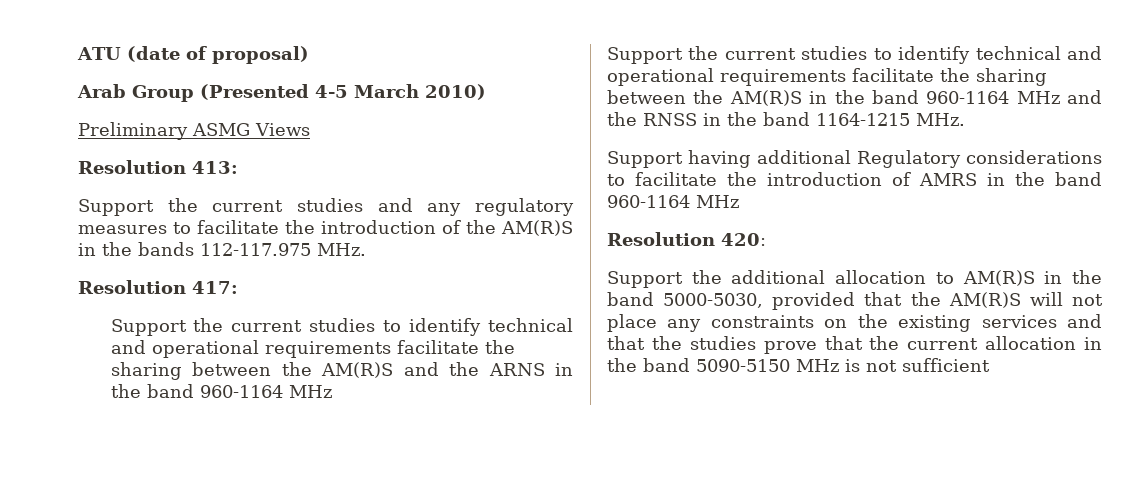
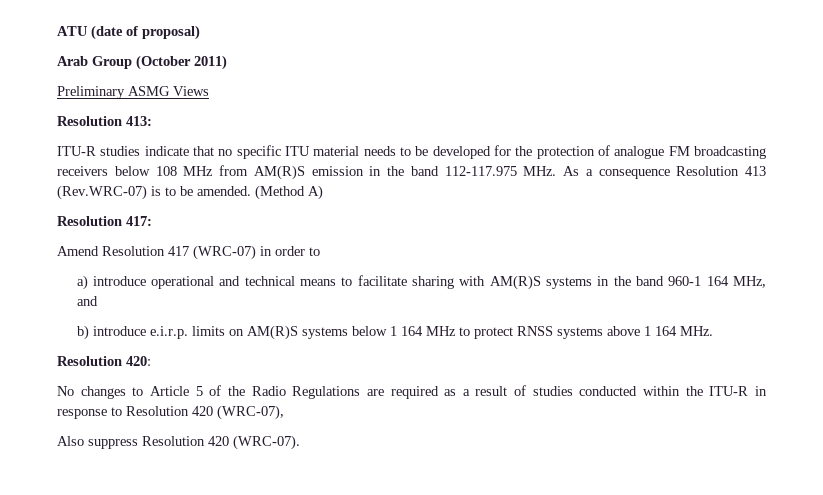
[200,84,486,100] (Presented 4-5 March 2010) -> [136,55,227,70] (October 2011)
[78,198,574,216] [78,220,573,236] [78,242,194,256] Support the current studies and any regulatory measures to facilitate the introduction of the AM(R)S in the bands -> [57,145,766,159] [57,165,439,180] ITU-R studies indicate that no specific ITU material needs to be developed for the protection of analogue FM broadcasting receivers below 108 MHz from AM(R)S emission in the band
[78,280,238,294] [110,318,573,336] [110,340,515,358] [110,362,573,380] [110,384,332,398] [607,46,1102,64] [607,68,1047,86] [607,90,1102,106] [607,112,965,126] [607,150,1102,168] [607,172,1102,186] [607,195,739,208] [607,232,766,246] [607,270,1102,288] [607,292,1103,310] [607,314,1102,332] [607,336,1102,354] [607,358,990,372] // Resolution 417: // Support the current studies to identify technical and operational requirements facilitate the sharing between the AM(R)S and the ARNS in the band 960-1164 MHz // Support the current studies to identify technical and operational requirements facilitate the sharing between the AM(R)S in the band 960-1164 MHz and the RNSS in the band 1164-1215 MHz. // Support having additional Regulatory considerations to facilitate the introduction of AMRS in the band 960-1164 MHz // Resolution 420: // Support the additional allocation to AM(R)S in the band 5000-5030, provided that the AM(R)S will not place any constraints on the existing services and that the studies prove that the current allocation in the band 5090-5150 MHz is not sufficient -> [563,166,766,179] [57,185,323,200] [57,216,152,226] [57,245,320,260] [76,275,767,290] [76,296,98,306] [76,325,713,340] [57,356,151,366] [57,385,767,399] [57,405,284,420] [57,435,300,450] As a consequence Resolution 413 (Rev.WRC-07) is to be amended. (Method A) // Resolution 417: // Amend Resolution 417 (WRC-07) in order to // a) introduce operational and technical means to facilitate sharing with AM(R)S systems in the band 960-1 164 MHz, and // b) introduce e.i.r.p. limits on AM(R)S systems below 1 164 MHz to protect RNSS systems above 1 164 MHz. // Resolution 420: // No changes to Article 5 of the Radio Regulations are required as a result of studies conducted within the ITU-R in response to Resolution 420 (WRC-07), // Also suppress Resolution 420 (WRC-07).

